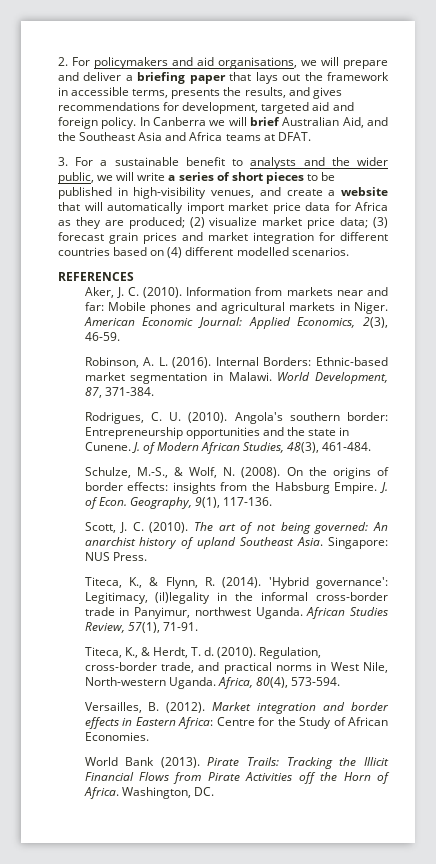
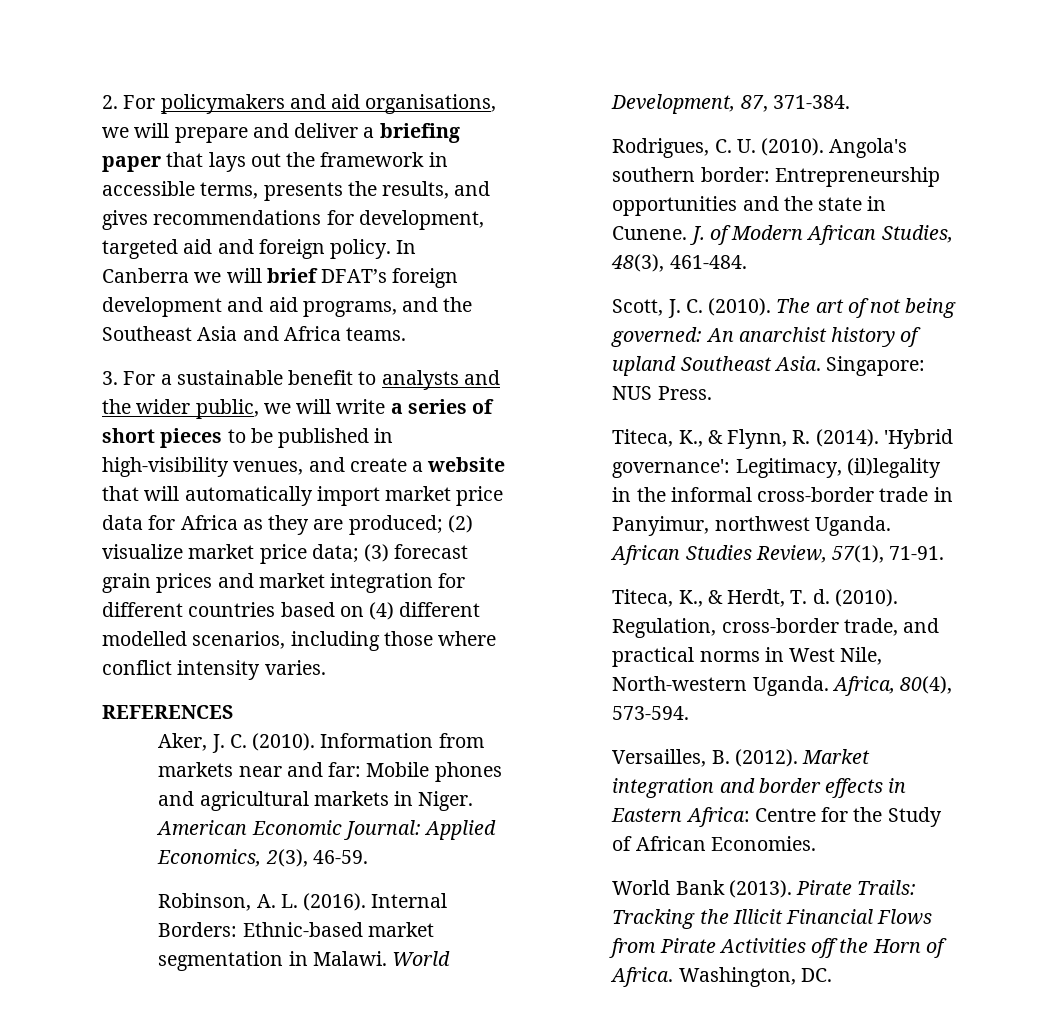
[282,117,364,128] Australian Aid, -> [321,268,459,288] [102,297,397,317] DFAT’s foreign development and aid programs,
[225,132,311,141] teams at DFAT. -> [346,327,407,341] teams.
[291,247,349,256] scenarios. -> [192,631,497,651] [102,660,326,680] scenarios, including those where conflict intensity varies.
[84,467,389,479] [84,482,388,494] [84,497,272,509] // Schulze, M.-S., & Wolf, N. (2008). On the origins of border effects: insights from the Habsburg Empire. J. of Econ. Geography, 9(1), 117-136. -> (747, 262) none

